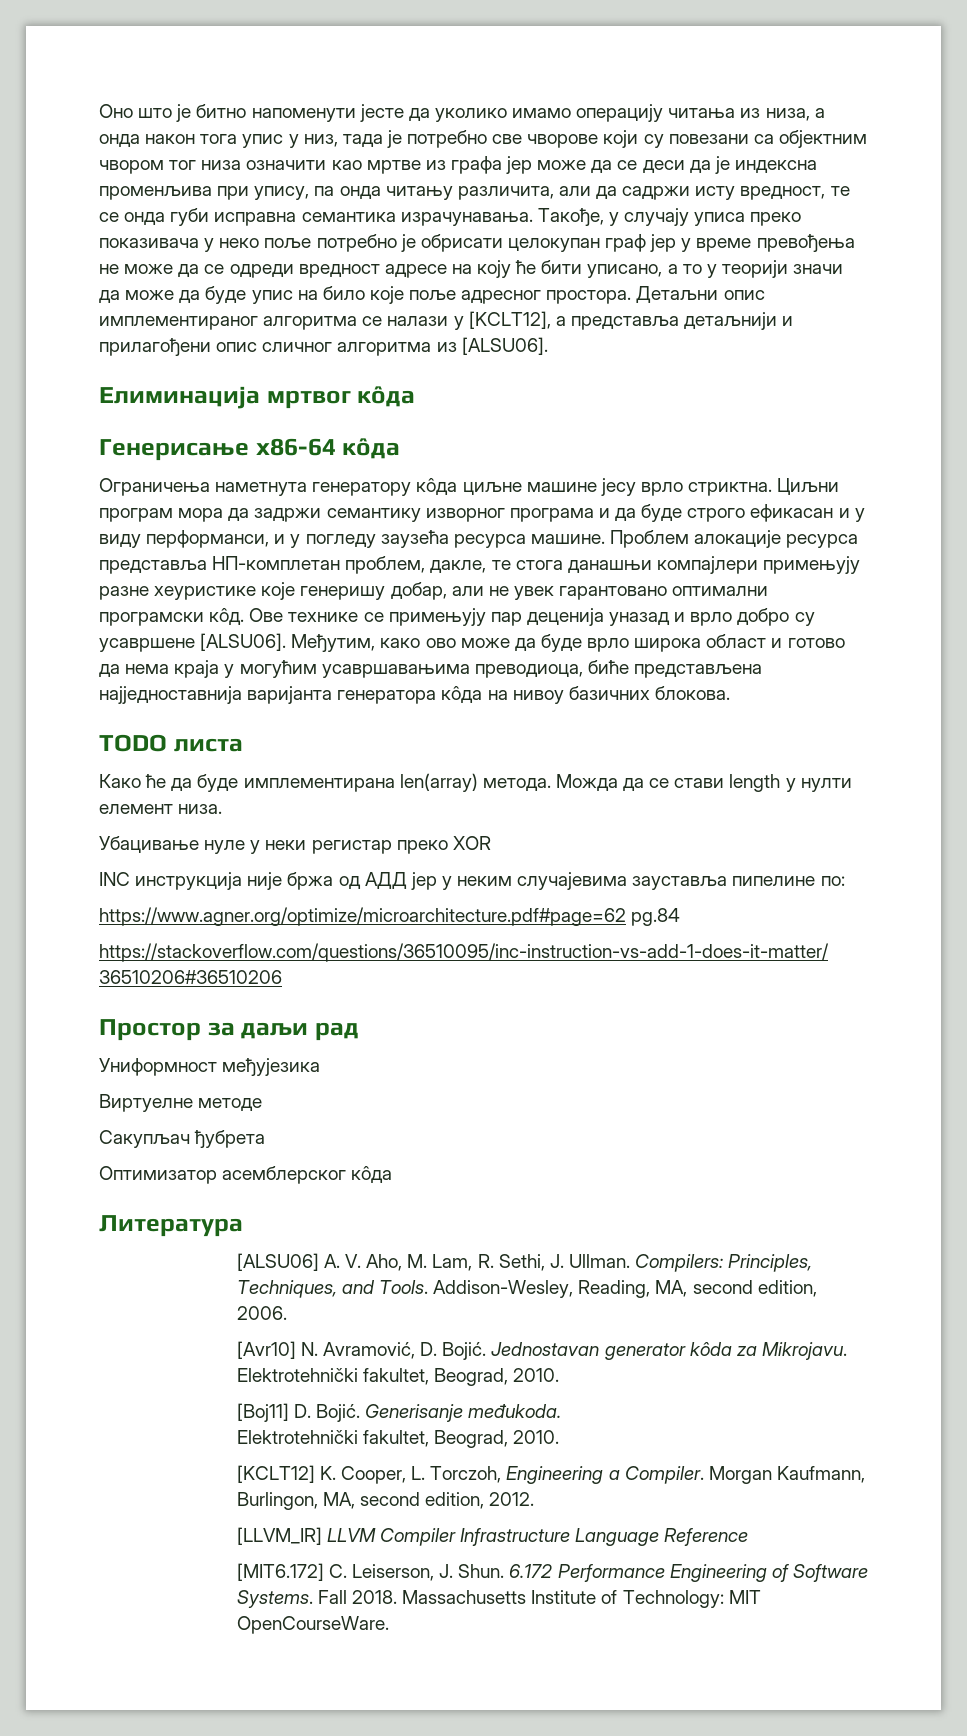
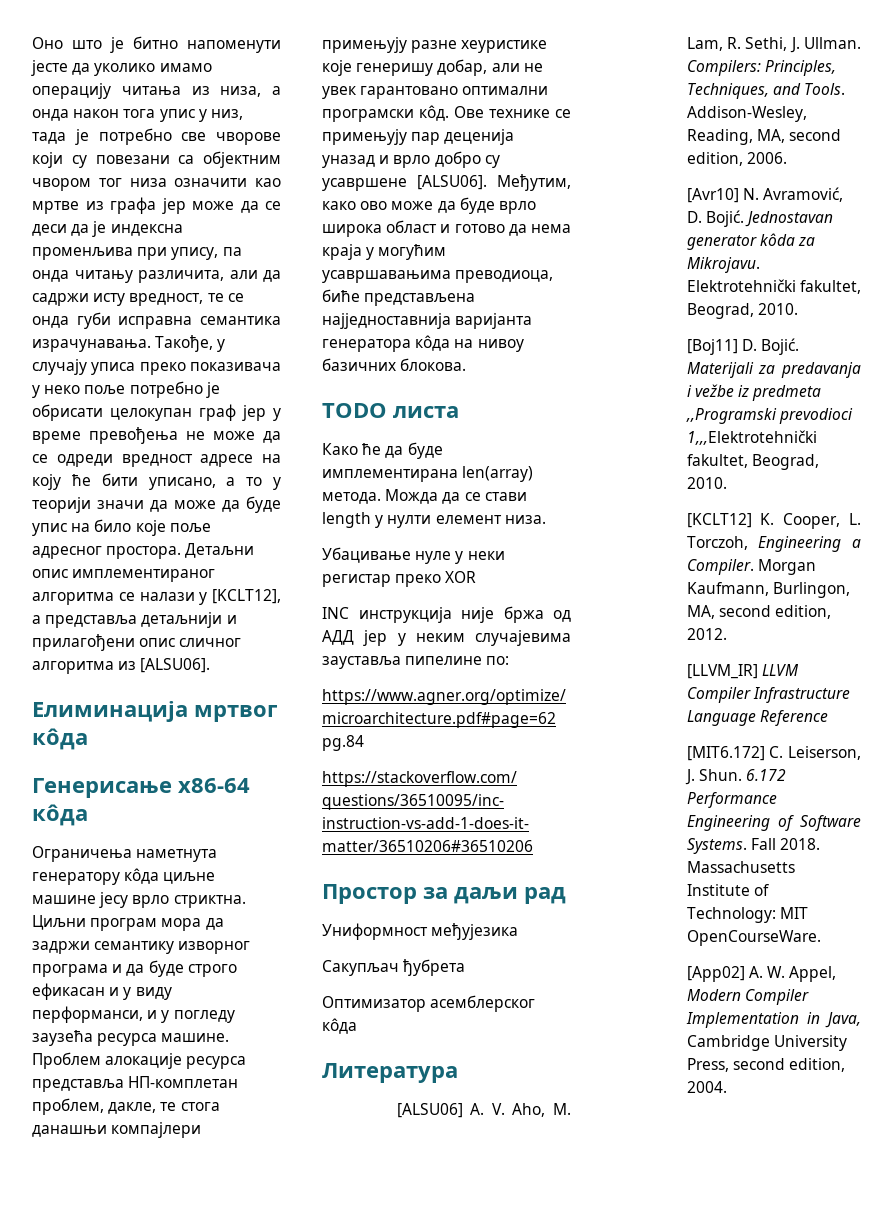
[99,1094,263,1112] // Виртуелне методе -> (519, 931) none
[365,1404,562,1422] [236,1430,358,1444] Generisanje međukoda. // Elektrotehnički -> [686,362,861,378] [686,384,822,401] [685,408,853,424] [686,430,817,445] Materijali za predavanja i vežbe iz predmeta ,,Programski prevodioci 1,,,Elektrotehnički
(389, 1625) none -> [686,966,837,982] [686,989,809,1005] [685,1012,861,1028] [686,1035,847,1051] [686,1058,846,1072] [686,1081,727,1093] // [App02] A. W. Appel, Modern Compiler Implementation in Java, Cambridge University Press, second edition, 2004.

